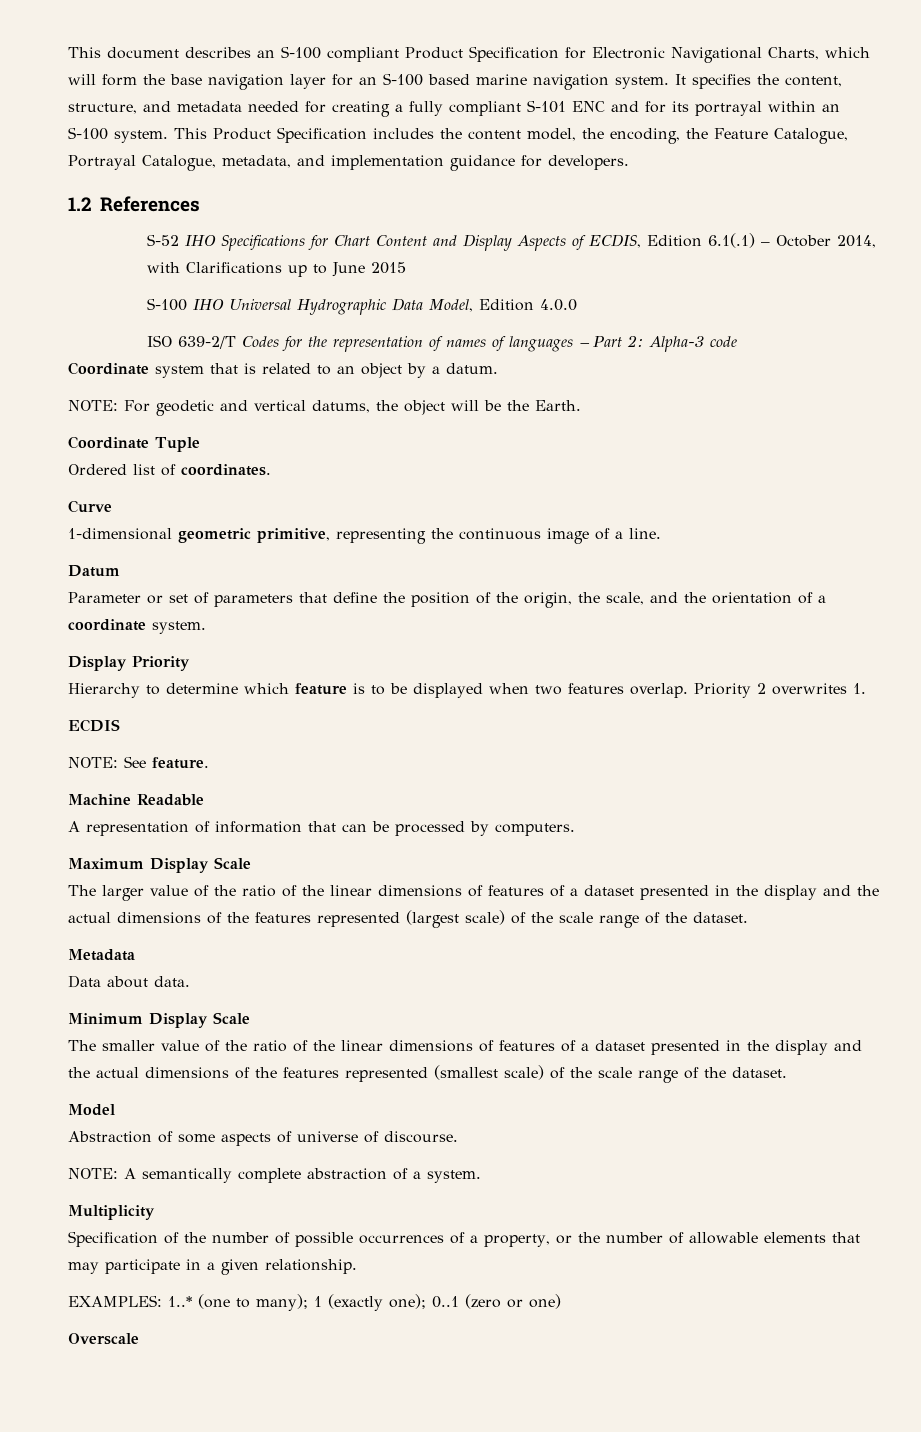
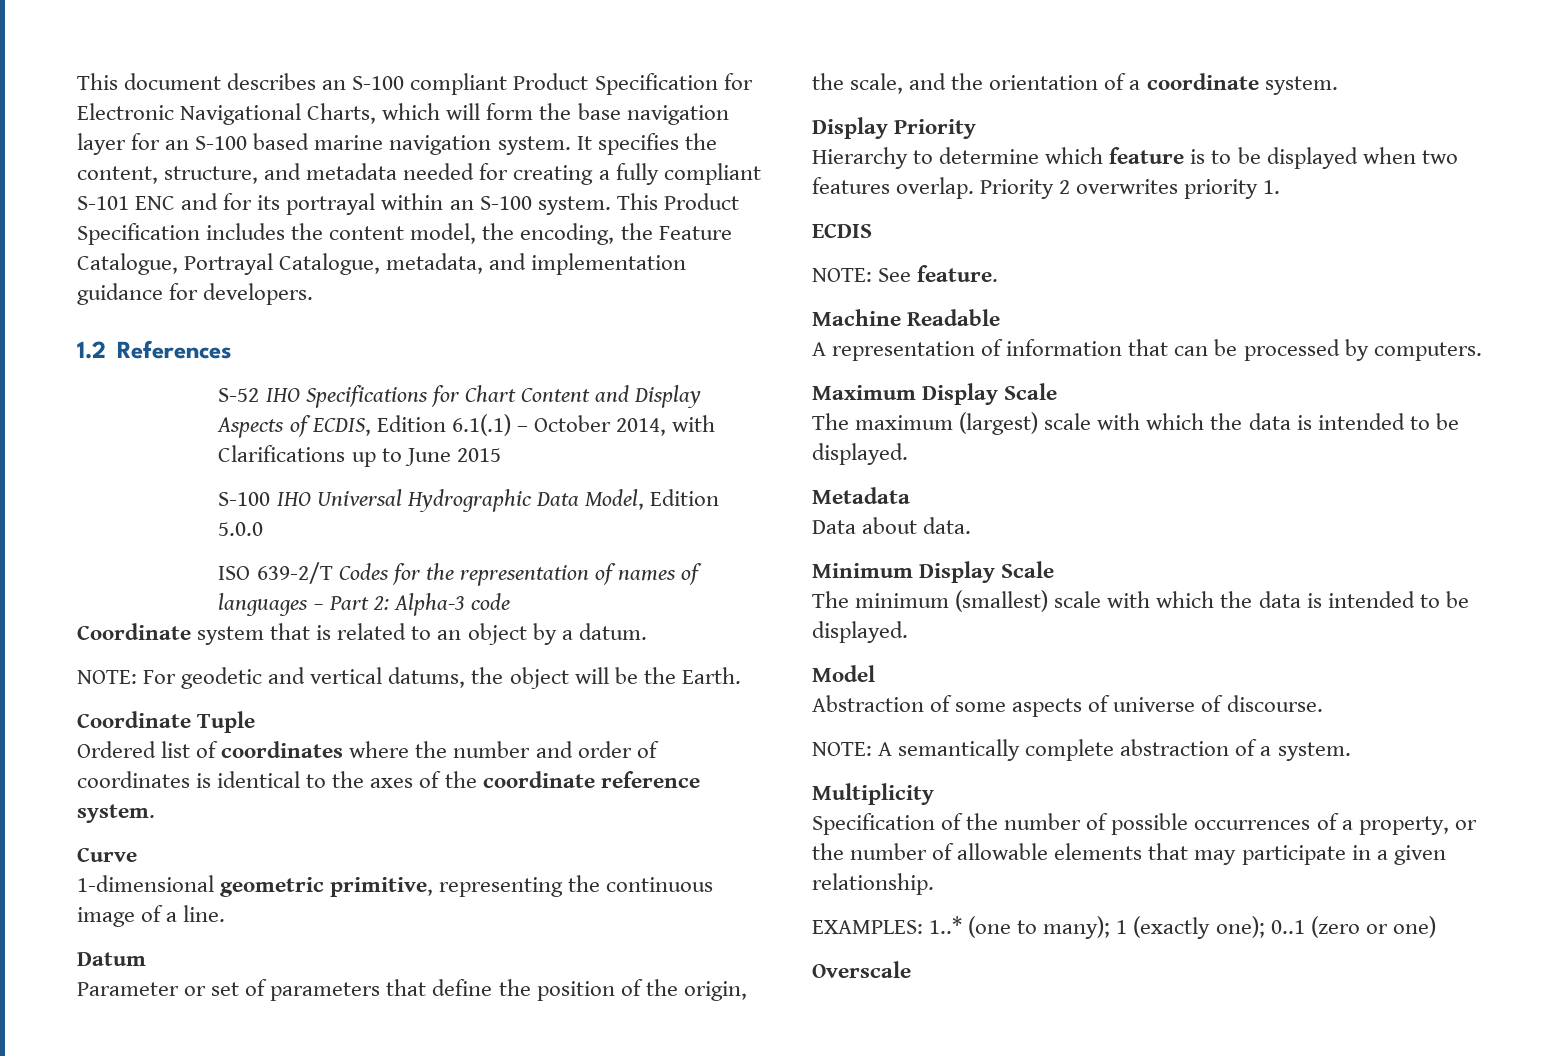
[540,299,578,311] 4.0.0 -> [218,522,264,536] 5.0.0
[181,464,271,476] coordinates. -> [221,741,659,758] [77,771,700,788] [77,804,155,823] coordinates where the number and order of coordinates is identical to the axes of the coordinate reference system.
(847, 689) none -> [1184,179,1259,199] priority
[102,885,879,901] [68,910,748,928] larger value of the ratio of the linear dimensions of features of a dataset presented in the display and the actual dimensions of the features represented (largest scale) of the scale range of the dataset. -> [855,412,1459,435] [812,443,908,465] maximum (largest) scale with which the data is intended to be displayed.
[102,1040,862,1055] [68,1065,787,1083] smaller value of the ratio of the linear dimensions of features of a dataset presented in the display and the actual dimensions of the features represented (smallest scale) of the scale range of the dataset. -> [855,590,1469,612] [812,621,908,643] minimum (smallest) scale with which the data is intended to be displayed.

